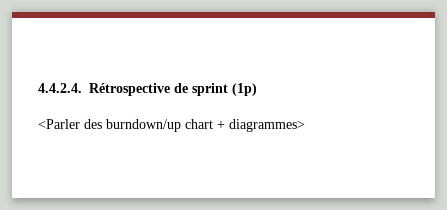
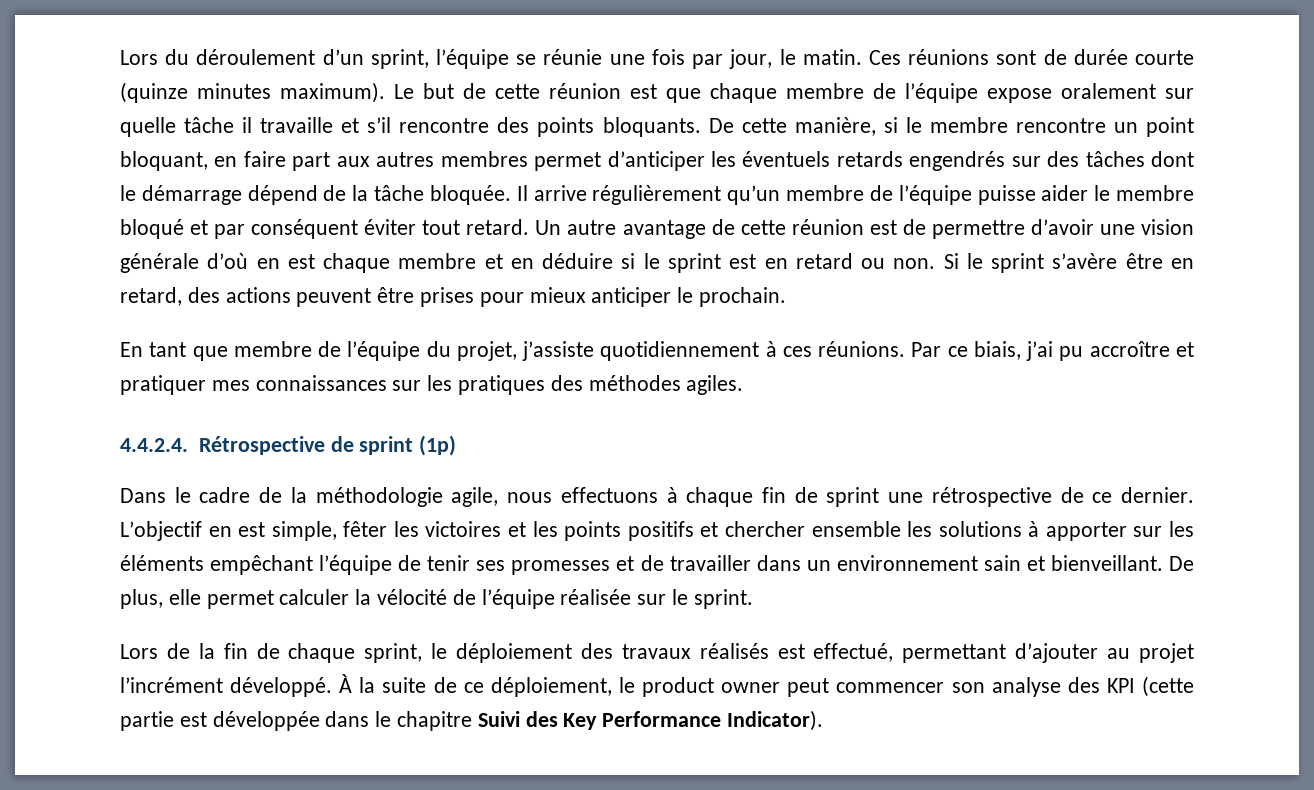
(38, 88) none -> [120,49,1194,69] [120,82,1194,103] [120,117,1194,137] [120,151,1194,171] [120,185,1195,205] [120,219,1194,239] [120,253,1194,273] [120,287,787,307] [120,341,1195,361] [120,375,744,395] Lors du déroulement d’un sprint, l’équipe se réunie une fois par jour, le matin. Ces réunions sont de durée courte (quinze minutes maximum). Le but de cette réunion est que chaque membre de l’équipe expose oralement sur quelle tâche il travaille et s’il rencontre des points bloquants. De cette manière, si le membre rencontre un point bloquant, en faire part aux autres membres permet d’anticiper les éventuels retards engendrés sur des tâches dont le démarrage dépend de la tâche bloquée. Il arrive régulièrement qu’un membre de l’équipe puisse aider le membre bloqué et par conséquent éviter tout retard. Un autre avantage de cette réunion est de permettre d’avoir une vision générale d’où en est chaque membre et en déduire si le sprint est en retard ou non. Si le sprint s’avère être en retard, des actions peuvent être prises pour mieux anticiper le prochain. // En tant que membre de l’équipe du projet, j’assiste quotidiennement à ces réunions. Par ce biais, j’ai pu accroître et pratiquer mes connaissances sur les pratiques des méthodes agiles. //
[38,119,305,132] <Parler des burndown/up chart + diagrammes> -> [120,487,1194,507] [120,521,1194,541] [120,555,1194,575] [120,589,753,609] [120,643,1194,663] [120,674,1194,697] [120,710,824,731] Dans le cadre de la méthodologie agile, nous effectuons à chaque fin de sprint une rétrospective de ce dernier. L’objectif en est simple, fêter les victoires et les points positifs et chercher ensemble les solutions à apporter sur les éléments empêchant l’équipe de tenir ses promesses et de travailler dans un environnement sain et bienveillant. De plus, elle permet calculer la vélocité de l’équipe réalisée sur le sprint. // Lors de la fin de chaque sprint, le déploiement des travaux réalisés est effectué, permettant d’ajouter au projet l’incrément développé. À la suite de ce déploiement, le product owner peut commencer son analyse des KPI (cette partie est développée dans le chapitre Suivi des Key Performance Indicator).

